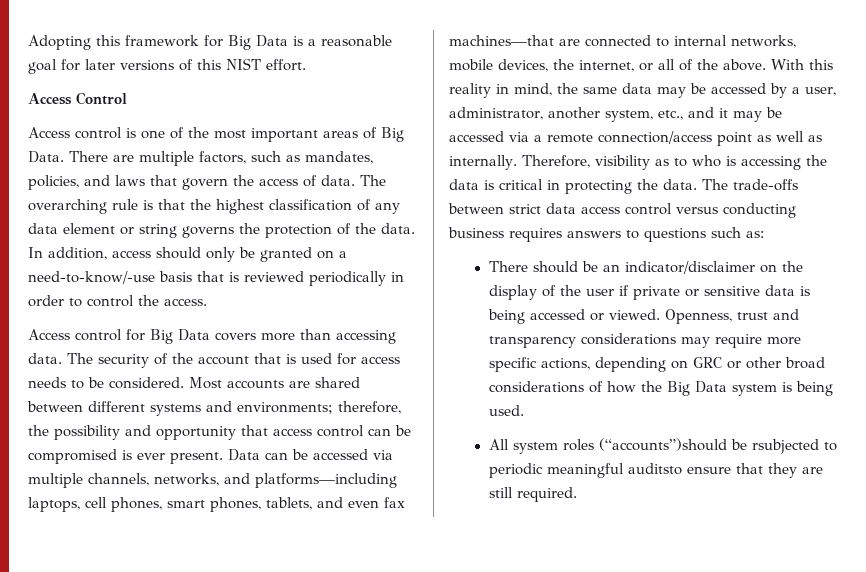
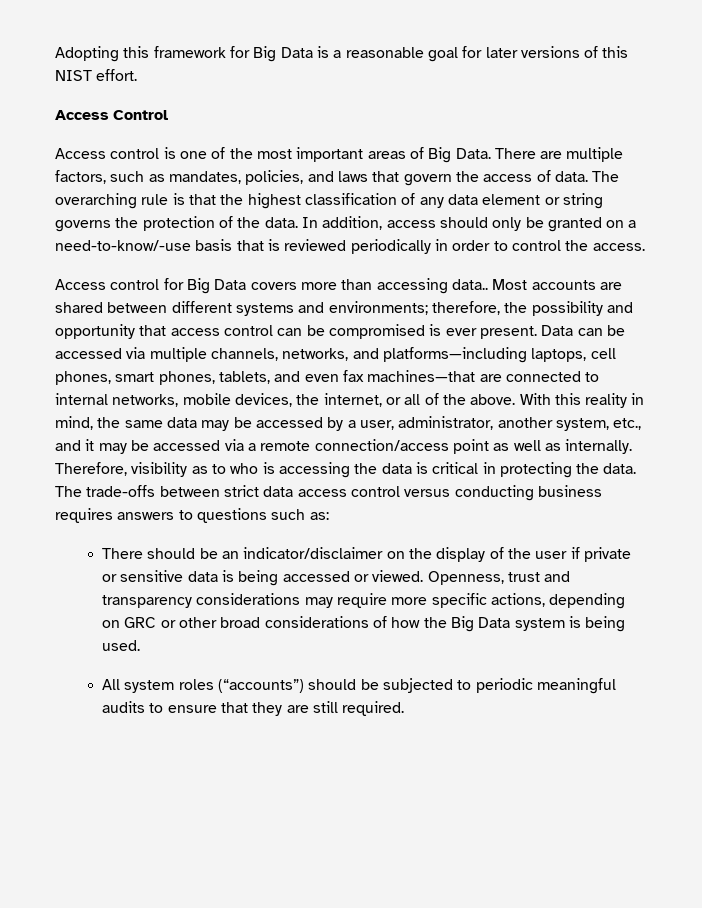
[28,353,400,368] [28,377,184,389] data. The security of the account that is used for access needs to be considered. -> [451,279,488,290] data..
[598,438,819,454] (“accounts”)should be rsubjected -> [218,678,454,693] (“accounts”) should be subjected
[627,463,682,475] auditsto -> [102,701,164,713] audits to

